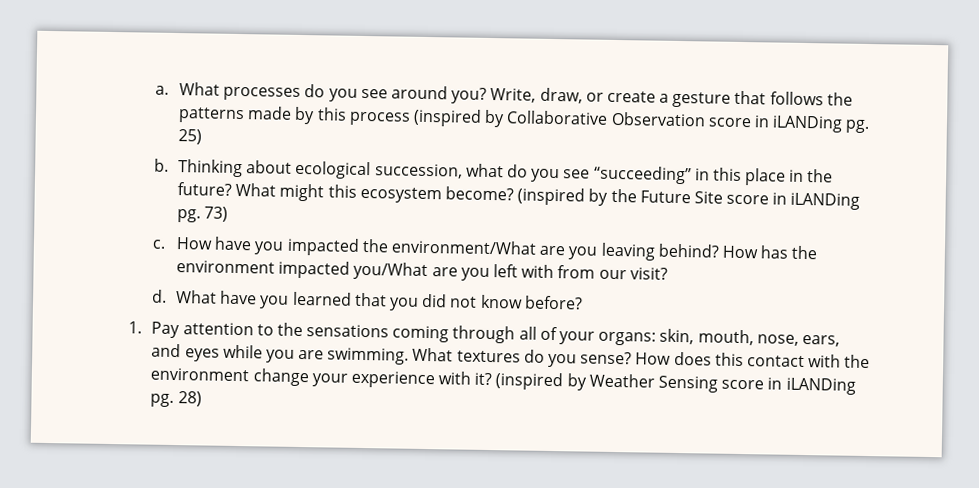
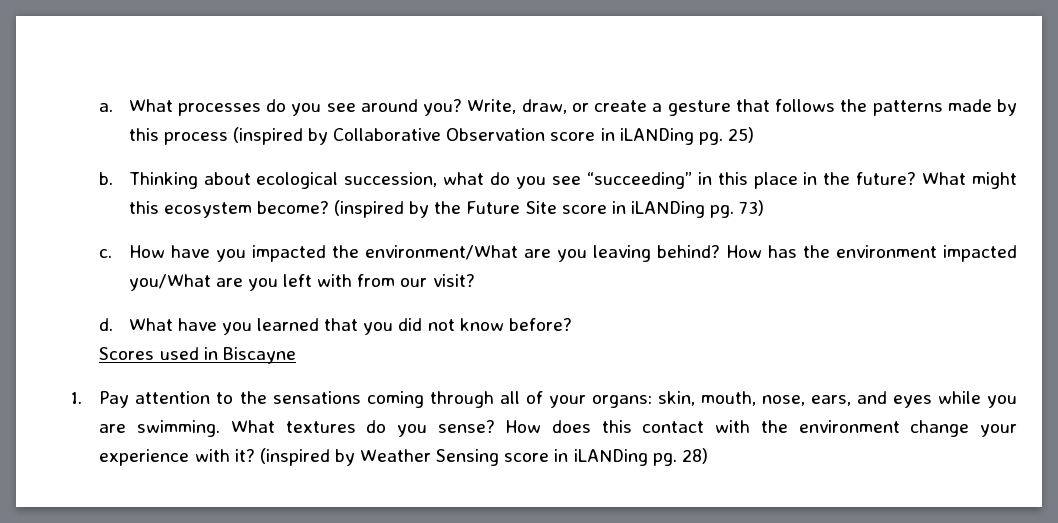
(583, 302) none -> [99,347,296,364] // Scores used in Biscayne

